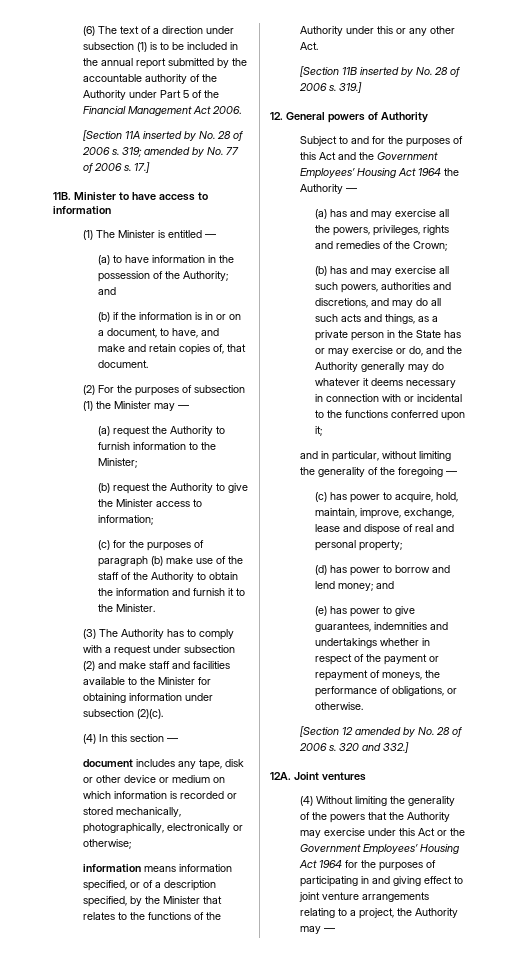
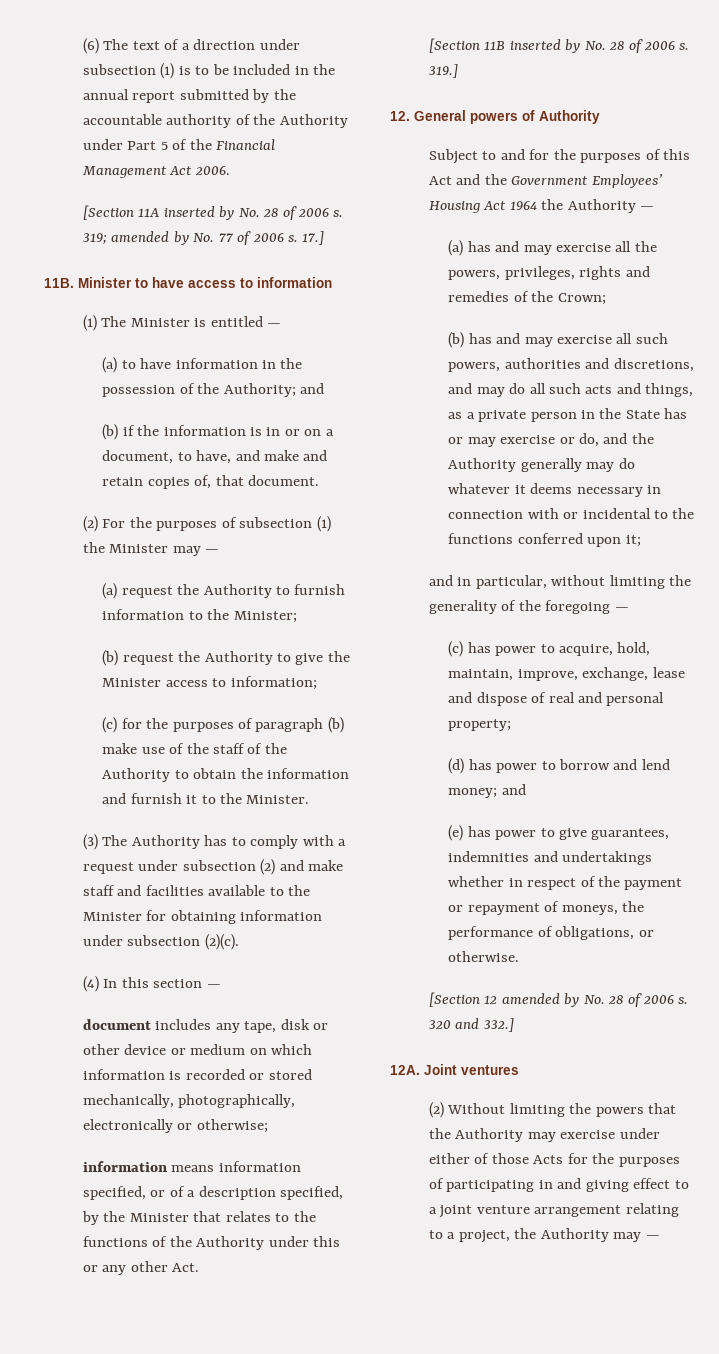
[299,796,313,806] (4) -> [428,1102,444,1118] (2)
[407,796,455,806] [299,812,327,820] generality of the -> (592, 1108) none
[398,828,465,836] [299,844,459,855] [298,860,342,868] this Act or the Government Employees’ Housing Act 1964 -> [428,1153,564,1164] either of those Acts
(463, 880) none -> [428,1207,437,1214] a
[361,892,429,902] arrangements -> [534,1205,622,1217] arrangement

